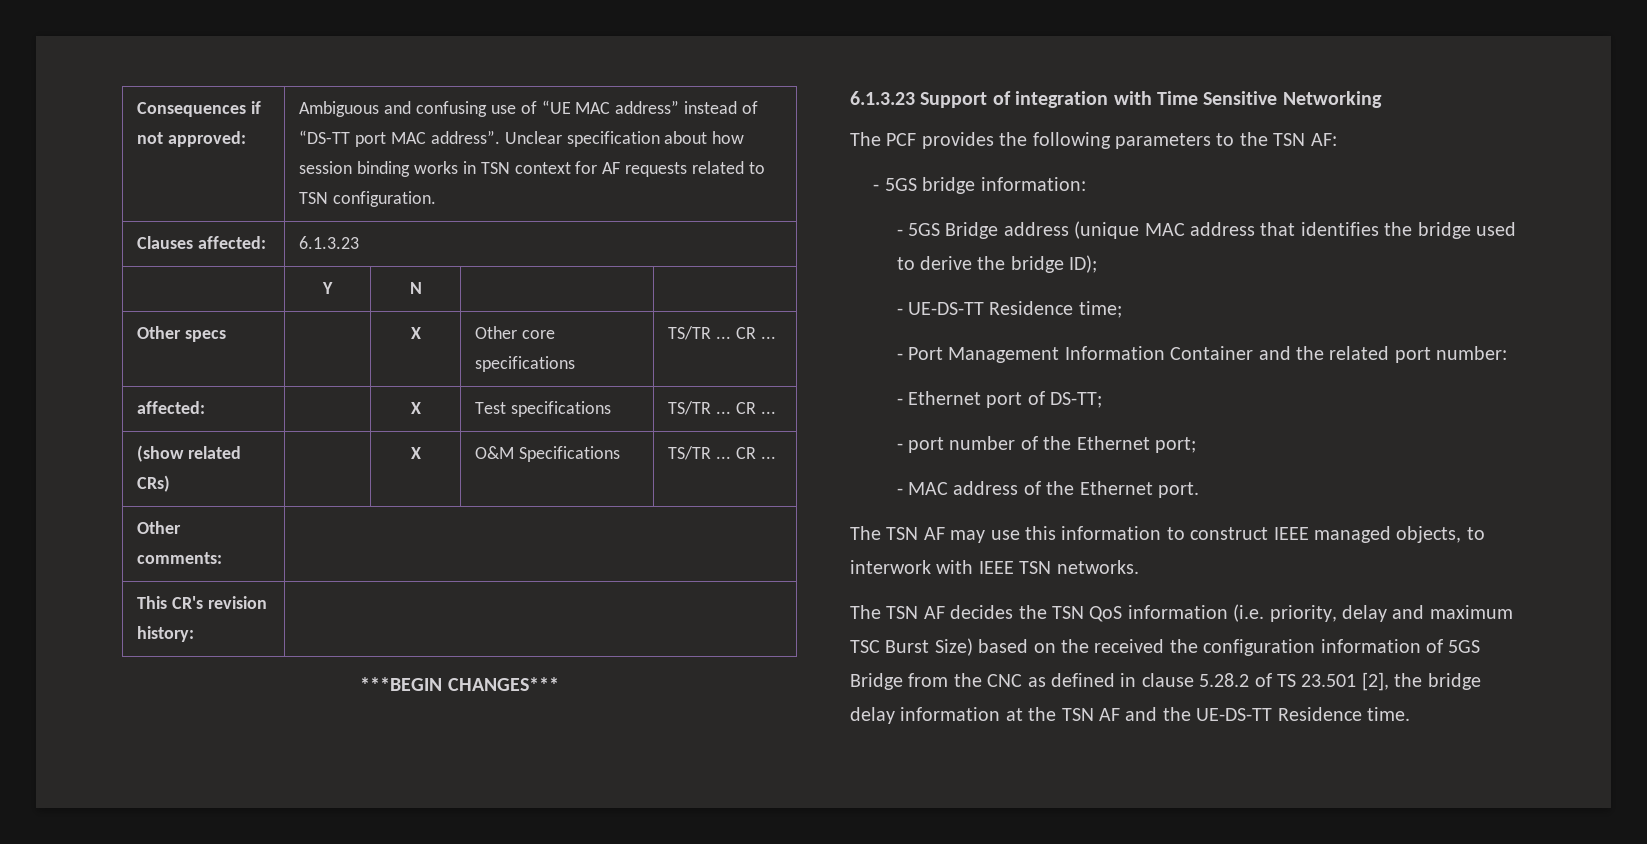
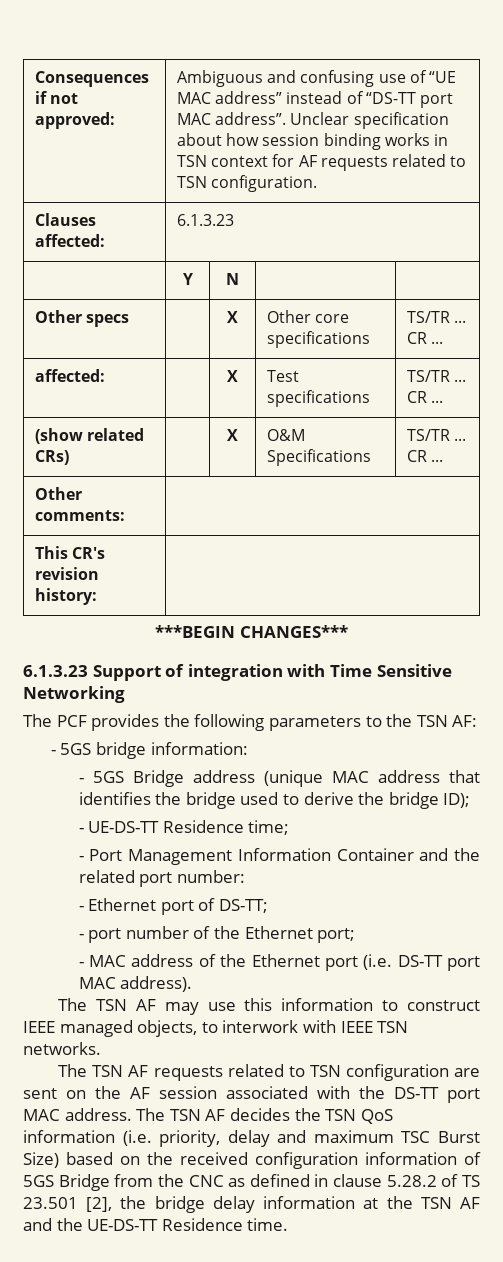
[1158,482,1200,498] port. -> [324,954,480,971] [78,976,193,992] port (i.e. DS-TT port MAC address).
(945, 612) none -> [153,1064,480,1081] [23,1086,480,1103] [23,1108,226,1121] requests related to TSN configuration are sent on the AF session associated with the DS-TT port MAC address. The TSN AF
[1169,639,1198,653] the -> (248, 1158) none

